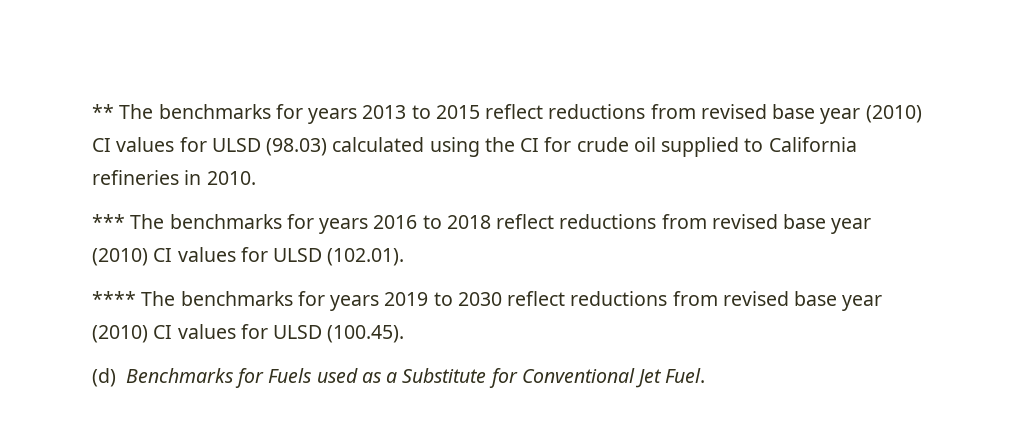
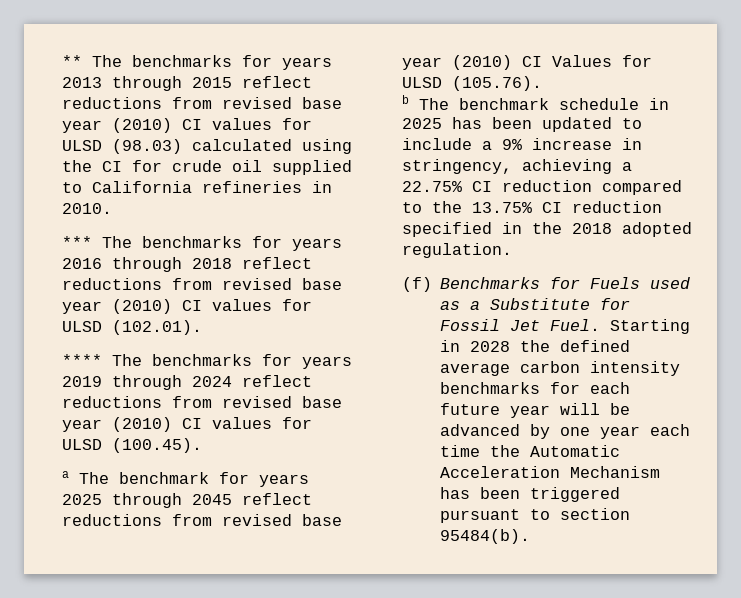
[411,105,431,119] to -> [112,76,182,91] through
[422,215,442,229] to -> [112,257,182,272] through
[433,292,502,306] to 2030 -> [112,375,232,390] through 2024
[92,368,116,387] (d) -> [62,471,309,487] [62,493,312,508] [62,514,342,526] [402,55,652,70] [402,76,542,91] [402,95,669,110] [402,117,642,132] [402,138,642,150] [402,159,632,174] [402,180,682,195] [402,201,662,213] [402,222,692,237] [402,243,512,258] [402,277,432,292] a The benchmark for years 2025 through 2045 reflect reductions from revised base year (2010) CI Values for ULSD (105.76). // b The benchmark schedule in 2025 has been updated to include a 9% increase in stringency, achieving a 22.75% CI reduction compared to the 13.75% CI reduction specified in the 2018 adopted regulation. // (f)
[521,368,635,383] Conventional -> [440,319,501,331] Fossil
(706, 375) none -> [610,319,691,334] [440,340,631,352] [440,361,681,376] [440,382,631,394] [440,403,631,418] [440,424,691,439] [440,445,621,457] [440,466,661,478] [440,487,621,502] [440,508,631,523] [440,529,531,544] Starting in 2028 the defined average carbon intensity benchmarks for each future year will be advanced by one year each time the Automatic Acceleration Mechanism has been triggered pursuant to section 95484(b).

